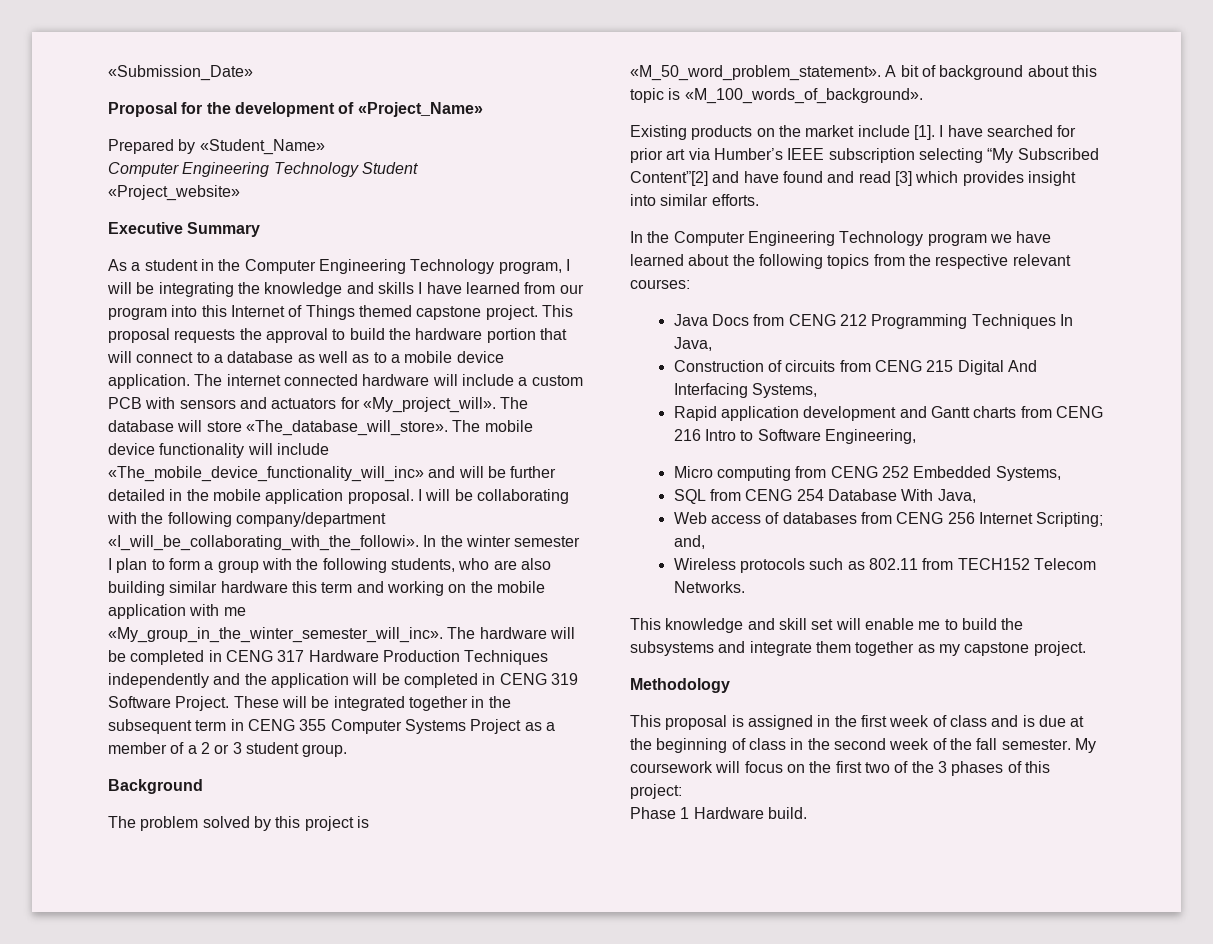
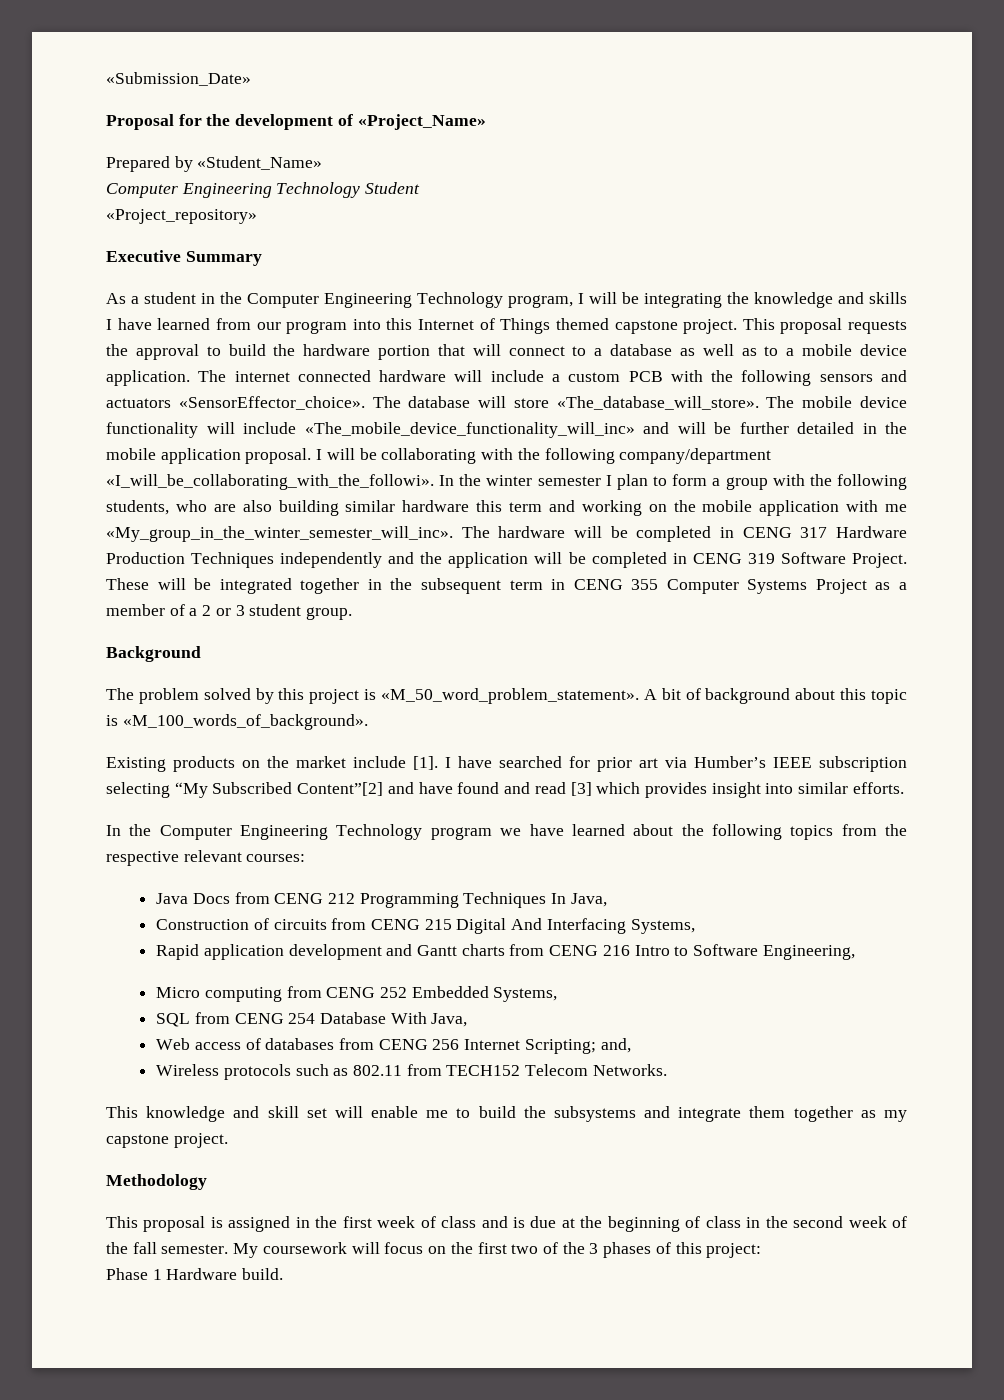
[108,185,240,201] «Project_website» -> [106,209,257,224] «Project_repository»
(176, 403) none -> [711,370,812,386] the following
[340,397,496,413] for «My_project_will». -> [178,396,365,410] «SensorEffector_choice».

